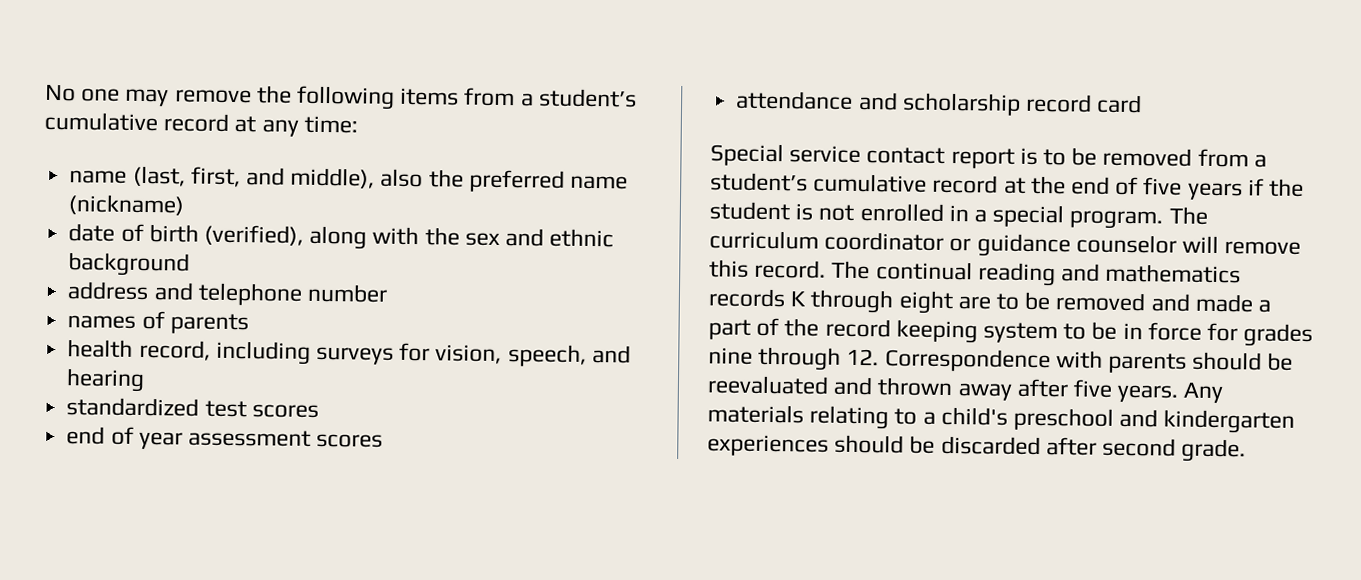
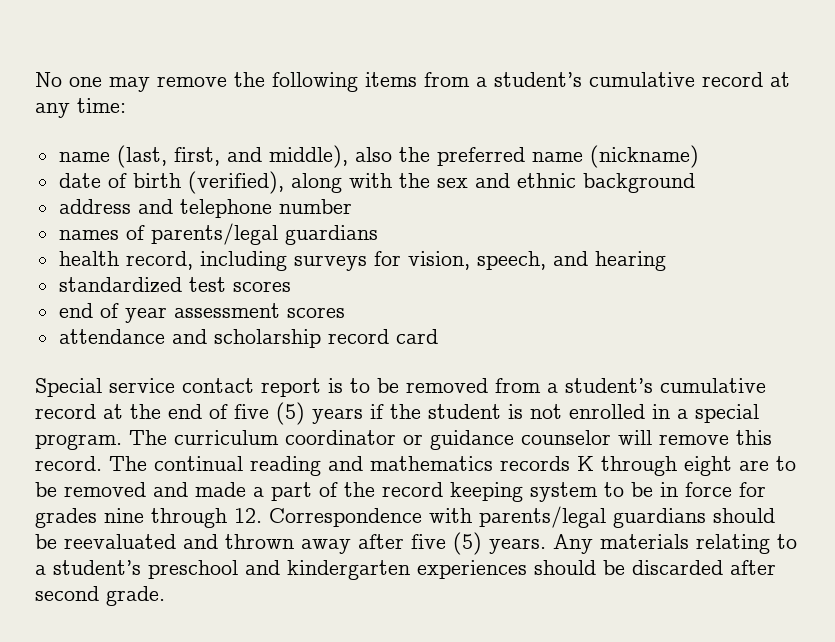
[169,313,249,335] parents -> [150,223,378,245] parents/legal guardians
(1183, 186) none -> [276,402,305,425] (5)
[1108,352,1188,374] parents -> [479,506,706,528] parents/legal guardians
(1114, 388) none -> [453,532,482,555] (5)
[940,406,1008,426] child's -> [53,560,141,575] student’s

